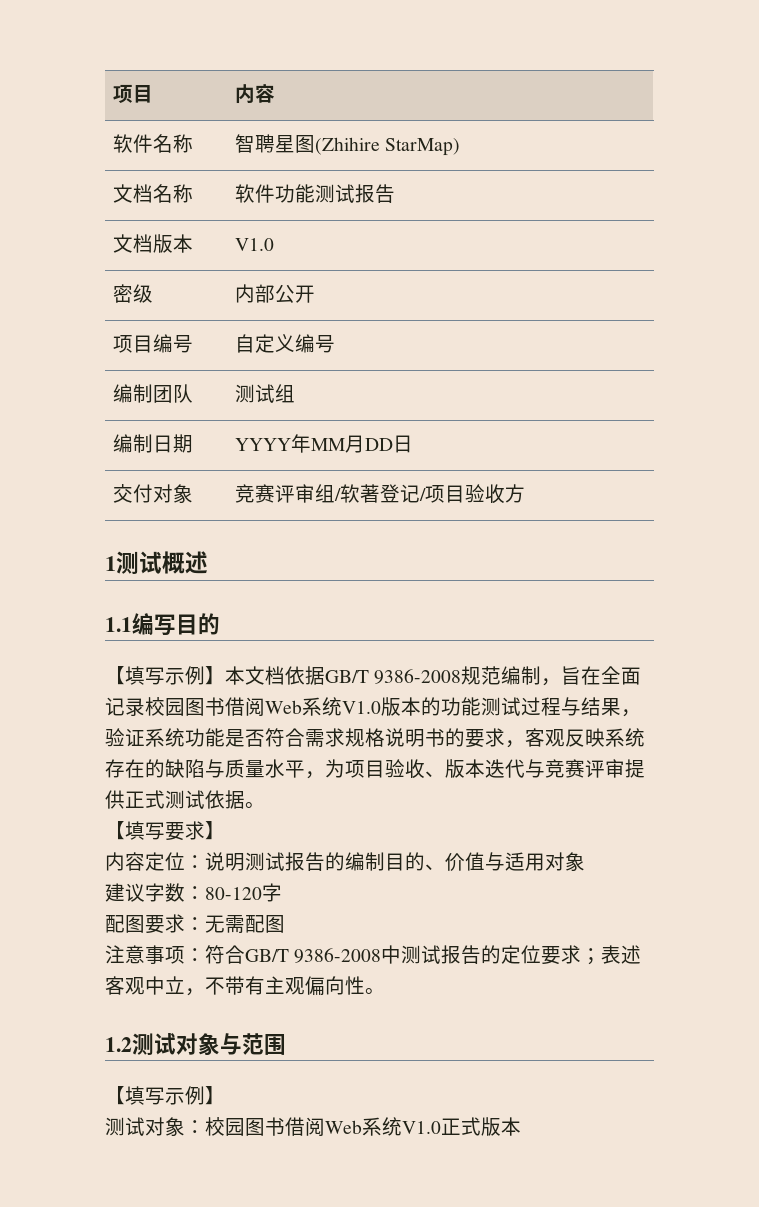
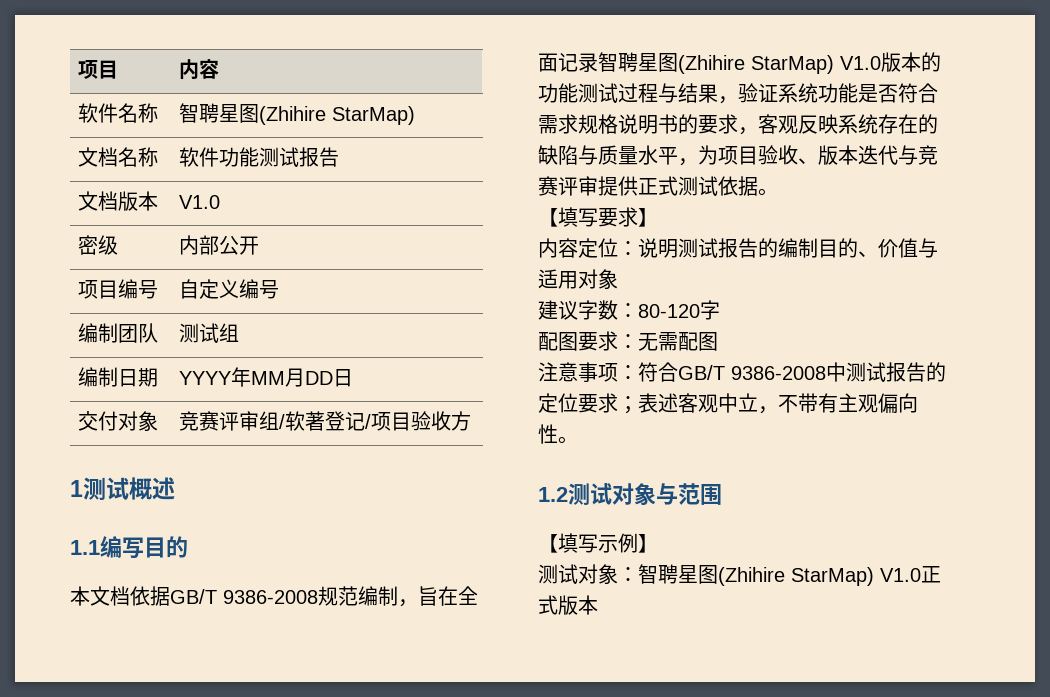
[105,666,225,685] 【填写示例】 -> (188, 547) none
[145,697,342,716] 校园图书借阅Web系统 -> [598,52,834,74] 智聘星图(Zhihire StarMap)
[205,1117,402,1136] 校园图书借阅Web系统 -> [638,564,874,586] 智聘星图(Zhihire StarMap)

